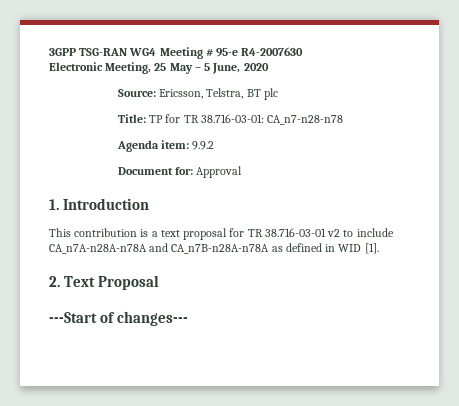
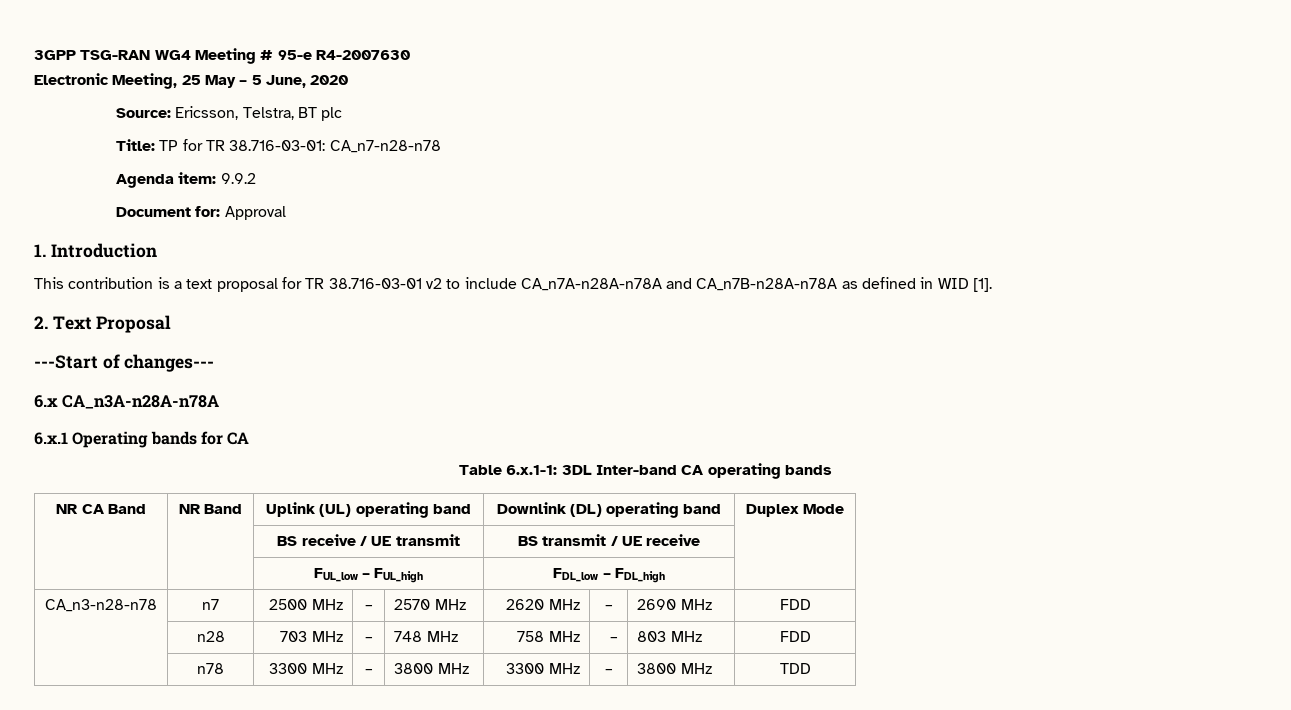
(189, 318) none -> [34,395,220,409] [34,431,250,448] [459,463,832,479] [56,504,146,514] [178,504,243,514] [266,502,471,518] [496,502,722,518] [745,504,845,517] [277,534,460,546] [517,534,701,546] [313,568,424,583] [553,568,665,583] [45,599,157,612] [202,599,219,610] [269,599,343,610] [364,605,373,610] [394,599,466,610] [506,599,580,610] [604,605,613,610] [637,599,712,610] [779,599,811,610] [196,631,225,642] [280,631,343,642] [364,637,373,642] [394,631,458,642] [517,631,580,642] [609,637,618,642] [637,631,702,642] [779,631,811,642] [197,663,224,674] [269,663,343,674] [364,669,373,674] [394,663,469,674] [506,663,580,674] [604,669,613,674] [637,663,712,674] [779,663,811,674] // 6.x CA_n3A-n28A-n78A // 6.x.1 Operating bands for CA // Table 6.x.1-1: 3DL Inter-band CA operating bands // NR CA Band | NR Band | Uplink (UL) operating band | Downlink (DL) operating band | Duplex Mode // | | BS receive / UE transmit | BS transmit / UE receive | // | | FUL_low – FUL_high | FDL_low – FDL_high | // CA_n3-n28-n78 | n7 | 2500 MHz | – | 2570 MHz | 2620 MHz | – | 2690 MHz | FDD // | n28 | 703 MHz | – | 748 MHz | 758 MHz | – | 803 MHz | FDD // | n78 | 3300 MHz | – | 3800 MHz | 3300 MHz | – | 3800 MHz | TDD

